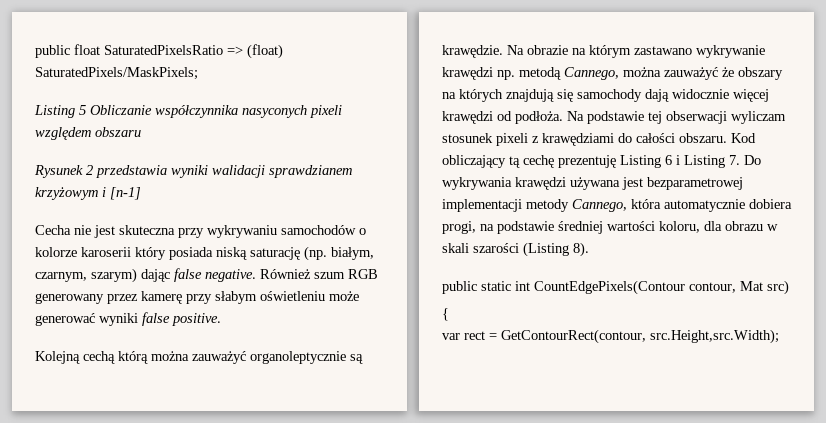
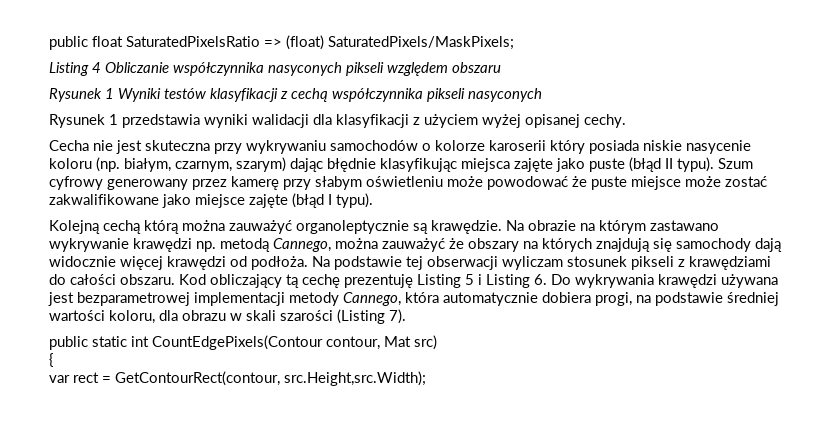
[79,105,86,115] 5 -> [92,62,101,73] 4
[310,105,342,118] pixeli -> [346,62,384,76] pikseli
[86,165,352,178] [35,187,141,200] 2 przedstawia wyniki walidacji sprawdzianem krzyżowym i [n-1] -> [105,88,542,102] [49,114,626,128] 1 Wyniki testów klasyfikacji z cechą współczynnika pikseli nasyconych // Rysunek 1 przedstawia wyniki walidacji dla klasyfikacji z użyciem wyżej opisanej cechy.
[216,247,300,260] niską saturację -> [643,140,751,154] [49,158,92,169] niskie nasycenie koloru
[174,268,378,282] false negative. Również szum RGB -> [327,157,753,172] [49,176,103,190] błędnie klasyfikując miejsca zajęte jako puste (błąd II typu). Szum cyfrowy
[35,312,221,326] generować wyniki false positive. -> [487,176,767,190] [49,193,373,208] powodować że puste miejsce może zostać zakwalifikowane jako miejsce zajęte (błąd I typu).
[496,133,528,146] pixeli -> [631,256,674,270] pikseli
[665,155,672,165] 6 -> [465,274,474,285] 5
[729,155,740,165] 7. -> [534,274,547,285] 6.
[573,242,589,257] 8). -> [389,309,406,324] 7).

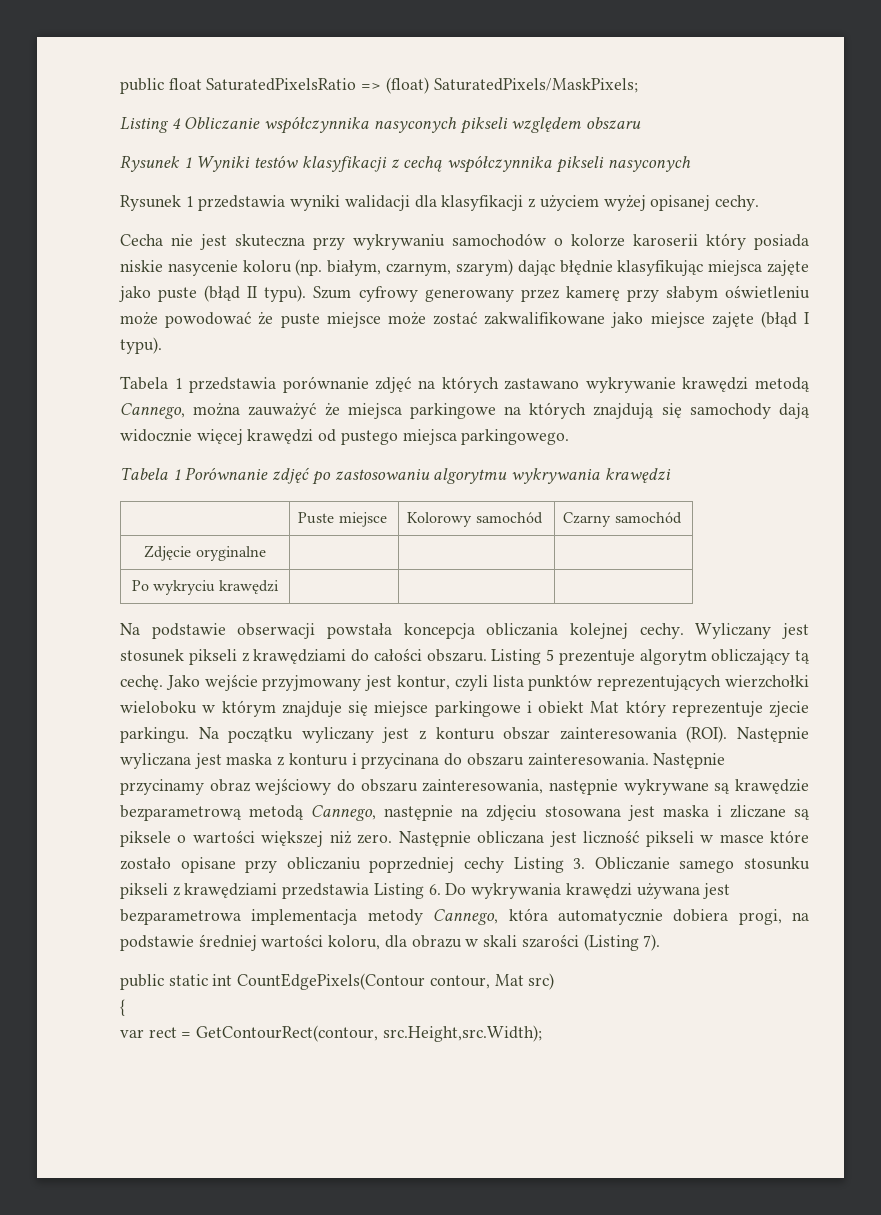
[49,220,646,234] Kolejną cechą którą można zauważyć organoleptycznie są krawędzie. Na obrazie na którym -> [120,376,499,393] Tabela 1 przedstawia porównanie zdjęć na których
[196,241,216,252] np. -> (749, 384) none
[468,238,519,252] obszary -> [347,403,496,419] miejsca parkingowe
[251,256,563,270] podłoża. Na podstawie tej obserwacji wyliczam -> [340,429,570,445] [120,467,671,485] [298,512,387,527] [407,512,543,527] [563,512,682,527] [144,545,266,561] [131,580,280,595] [120,623,809,639] pustego miejsca parkingowego. // Tabela 1 Porównanie zdjęć po zastosowaniu algorytmu wykrywania krawędzi // | Puste miejsce | Kolorowy samochód | Czarny samochód // Zdjęcie oryginalne | | | // Po wykryciu krawędzi | | | // Na podstawie obserwacji powstała koncepcja obliczania kolejnej cechy. Wyliczany jest
[179,274,482,288] Kod obliczający tą cechę prezentuję Listing 5 i -> [491,649,810,665] [120,674,809,691] [120,700,809,717] [120,726,810,743] [120,753,726,769] [120,778,809,795] [120,805,810,821] [120,830,809,847] [120,857,811,873] [120,883,370,899] Listing 5 prezentuje algorytm obliczający tą cechę. Jako wejście przyjmowany jest kontur, czyli lista punktów reprezentujących wierzchołki wieloboku w którym znajduje się miejsce parkingowe i obiekt Mat który reprezentuje zjecie parkingu. Na początku wyliczany jest z konturu obszar zainteresowania (ROI). Następnie wyliczana jest maska z konturu i przycinana do obszaru zainteresowania. Następnie przycinamy obraz wejściowy do obszaru zainteresowania, następnie wykrywane są krawędzie bezparametrową metodą Cannego, następnie na zdjęciu stosowana jest maska i zliczane są piksele o wartości większej niż zero. Następnie obliczana jest liczność pikseli w masce które zostało opisane przy obliczaniu poprzedniej cechy Listing 3. Obliczanie samego stosunku pikseli z krawędziami przedstawia
[77,292,285,306] bezparametrowej implementacji -> [120,909,358,925] bezparametrowa implementacja

